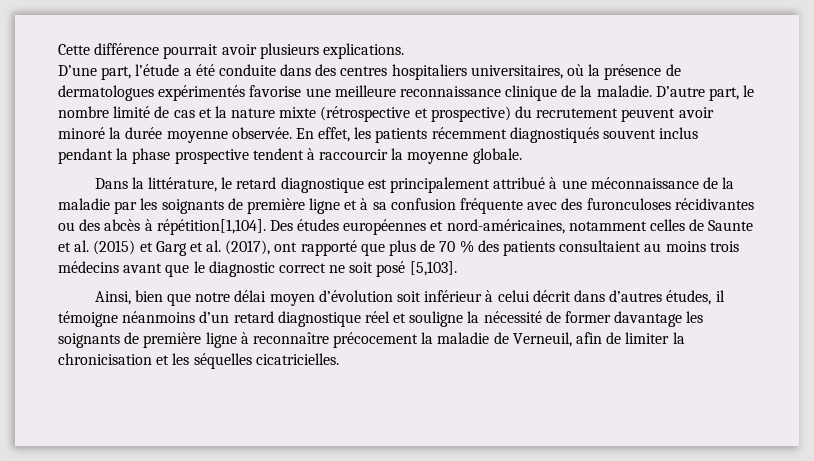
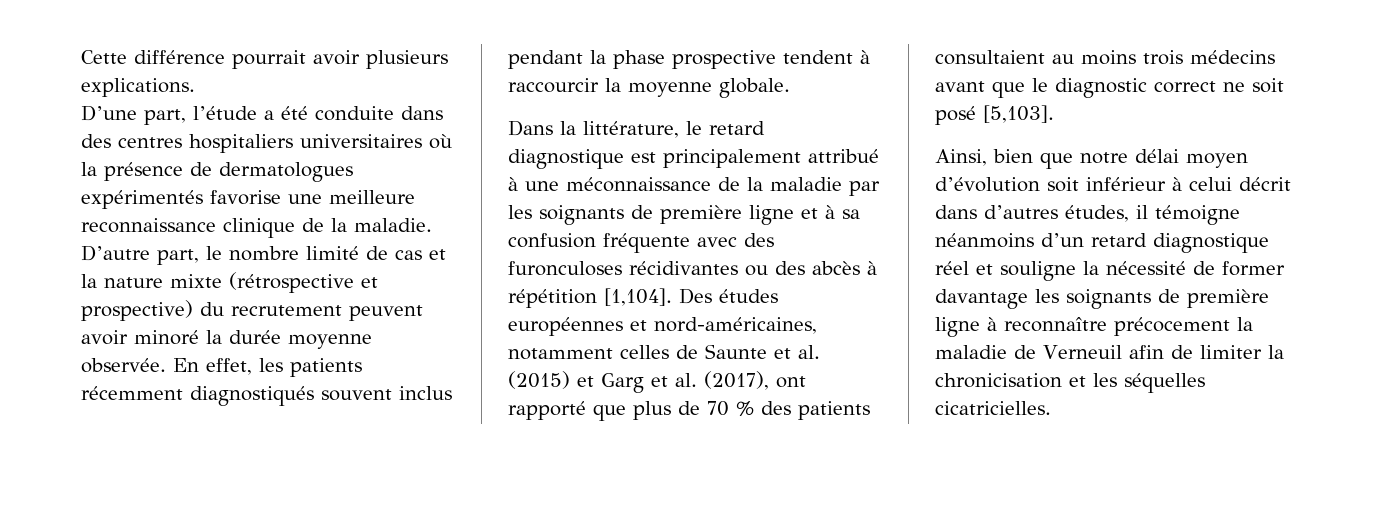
[470,65,563,79] universitaires, -> [300,134,422,148] universitaires
[156,219,266,235] répétition[1,104]. -> [508,288,672,308] répétition [1,104].
[512,332,572,347] Verneuil, -> [1043,345,1122,359] Verneuil

